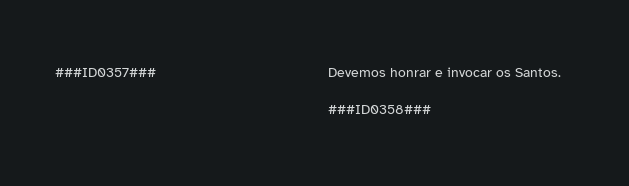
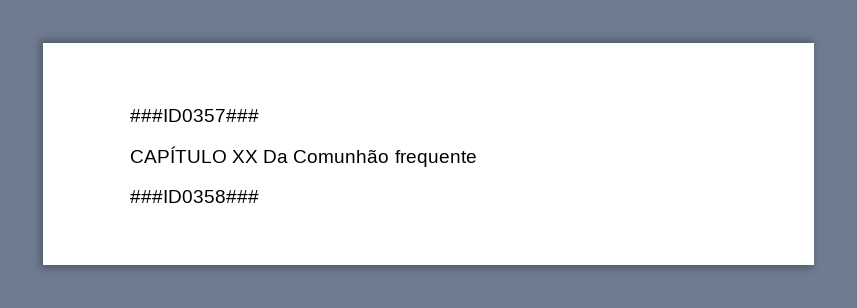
[328,67,561,77] Devemos honrar e invocar os Santos. -> [130,146,477,167] CAPÍTULO XX Da Comunhão frequente

